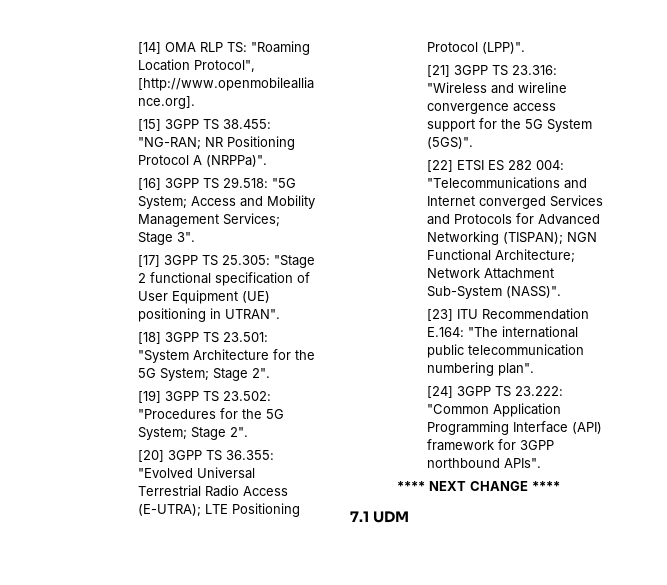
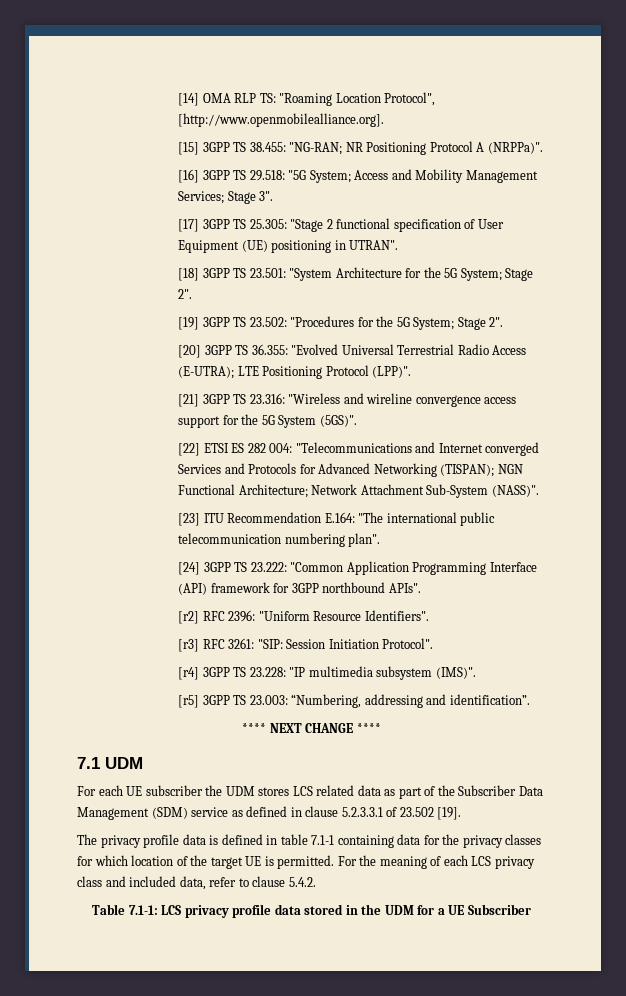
(541, 463) none -> [178,610,429,624] [178,638,434,652] [178,666,476,680] [178,694,530,708] // [r2] RFC 2396: "Uniform Resource Identifiers". // [r3] RFC 3261: "SIP: Session Initiation Protocol". // [r4] 3GPP TS 23.228: "IP multimedia subsystem (IMS)". // [r5] 3GPP TS 23.003: “Numbering, addressing and identification”.
(409, 517) none -> [77,785,543,799] [77,806,462,820] [77,834,542,848] [77,855,535,869] [77,876,316,890] [92,904,531,918] // For each UE subscriber the UDM stores LCS related data as part of the Subscriber Data Management (SDM) service as defined in clause 5.2.3.3.1 of 23.502 [19]. // The privacy profile data is defined in table 7.1-1 containing data for the privacy classes for which location of the target UE is permitted. For the meaning of each LCS privacy class and included data, refer to clause 5.4.2. // Table 7.1-1: LCS privacy profile data stored in the UDM for a UE Subscriber

